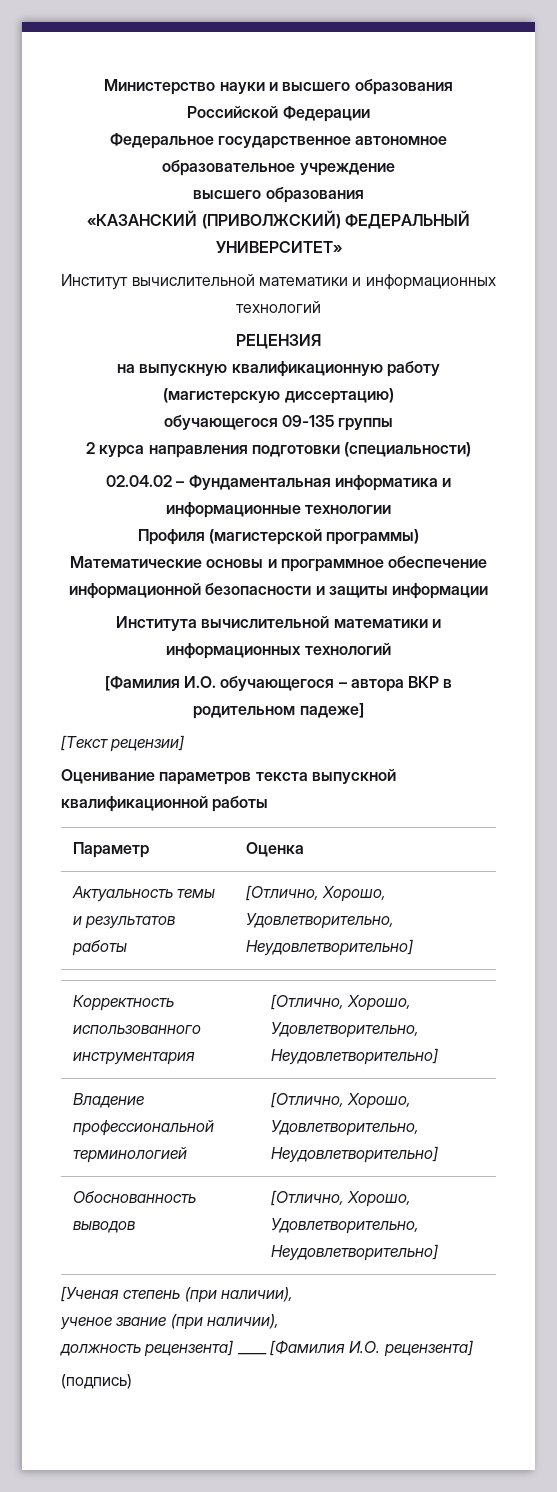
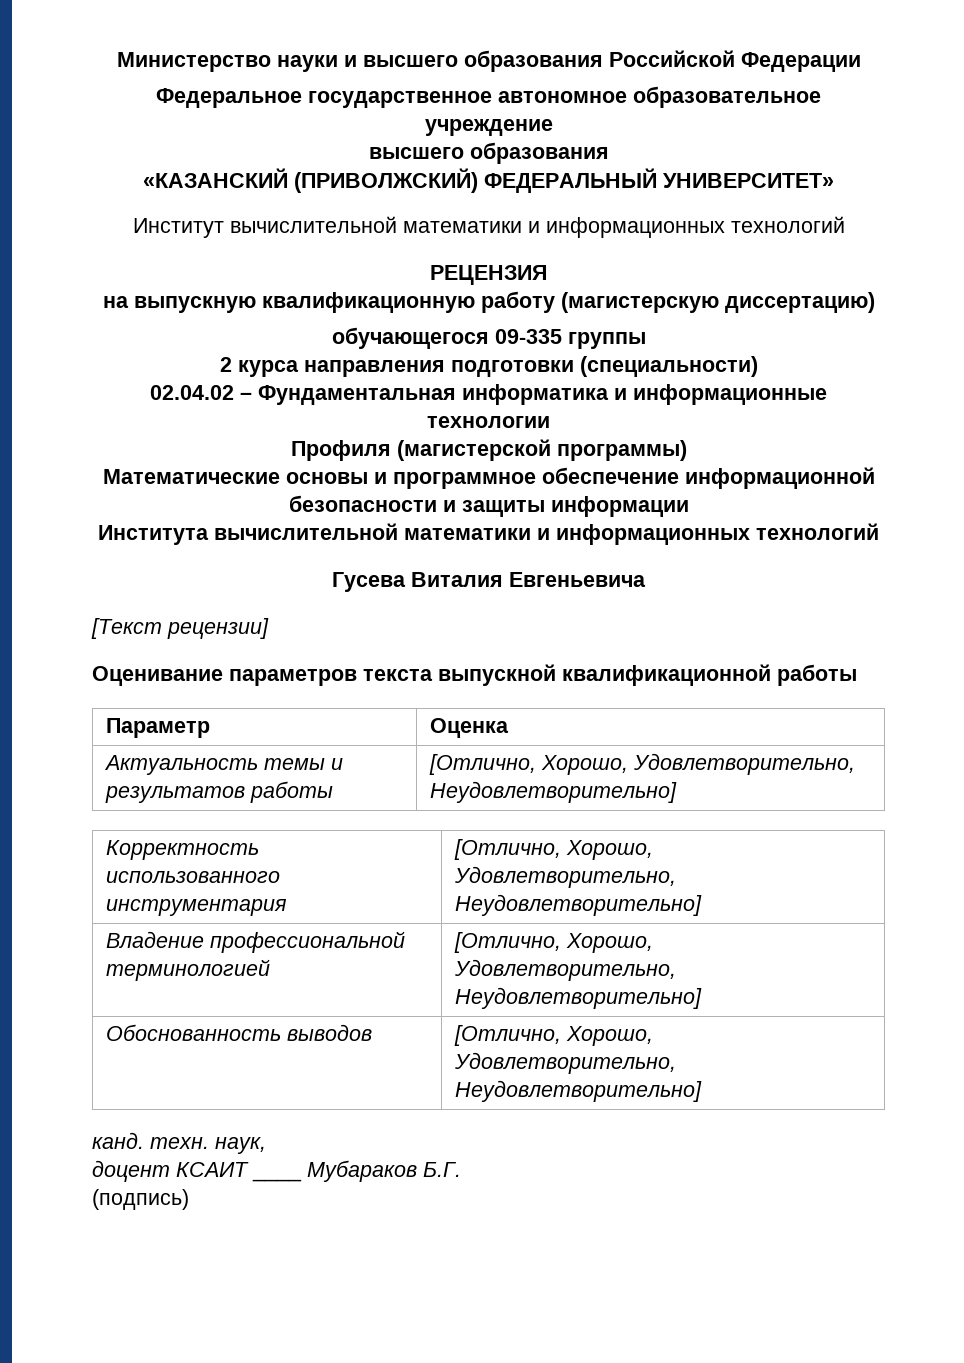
[282,415,334,427] 09-135 -> [494,329,562,344] 09-335
[104,676,453,692] [193,703,364,719] [Фамилия И.О. обучающегося – автора ВКР в родительном падеже] -> [332,572,646,592] Гусева Виталия Евгеньевича
[61,1286,293,1303] [60,1314,279,1330] [60,1340,473,1357] [Ученая степень (при наличии), // ученое звание (при наличии), // должность рецензента] ____ [Фамилия И.О. рецензента] -> [92,1132,266,1154] [92,1160,249,1182] [252,1160,461,1182] канд. техн. наук, // доцент КСАИТ ____ Мубараков Б.Г.

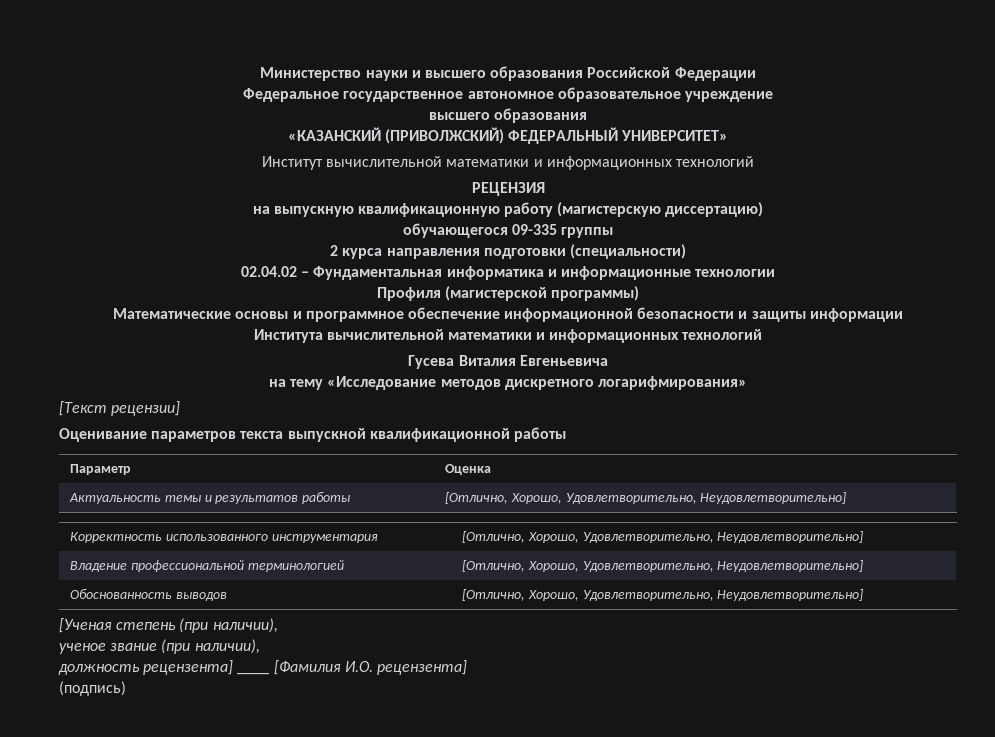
(646, 579) none -> [269,376,747,390] // на тему «Исследование методов дискретного логарифмирования»
[92,1132,266,1154] [92,1160,249,1182] [252,1160,461,1182] канд. техн. наук, // доцент КСАИТ ____ Мубараков Б.Г. -> [59,618,278,633] [59,639,260,654] [58,660,467,675] [Ученая степень (при наличии), // ученое звание (при наличии), // должность рецензента] ____ [Фамилия И.О. рецензента]

